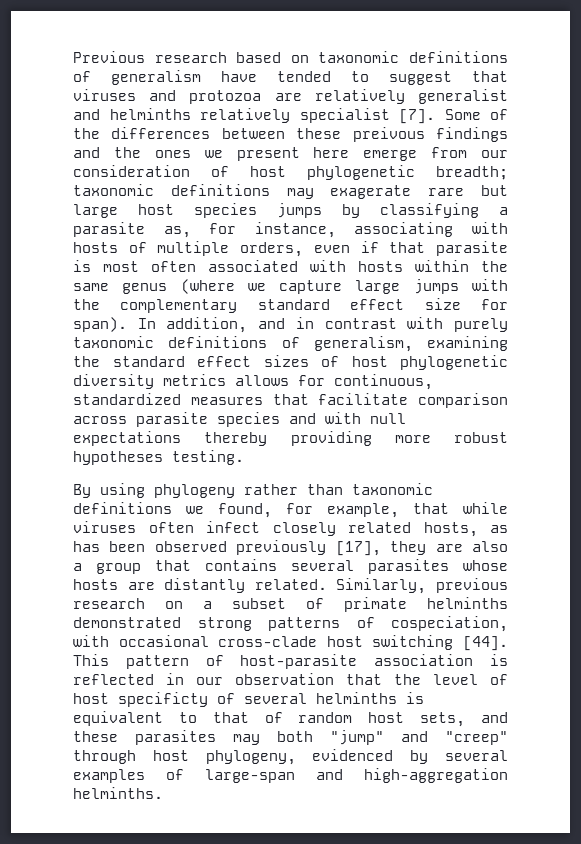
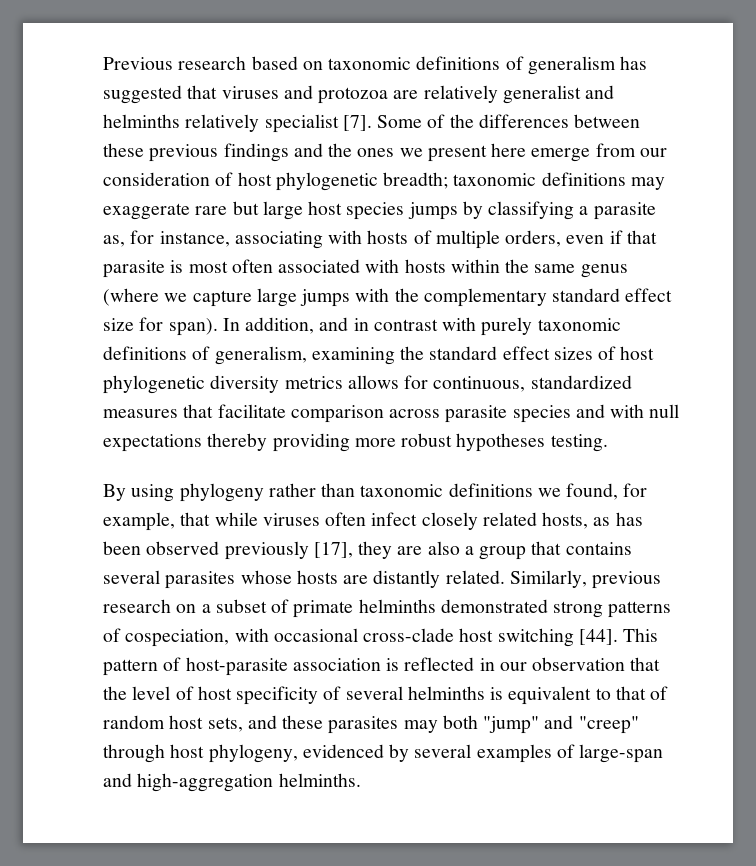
[221,71,452,85] have tended to suggest -> [620,56,648,70] [103,85,182,104] has suggested
[352,127,425,142] preivous -> [149,144,219,162] previous
[330,185,412,199] exagerate -> [103,203,190,220] exaggerate
[118,692,208,707] specificty -> [236,686,319,705] specificity

